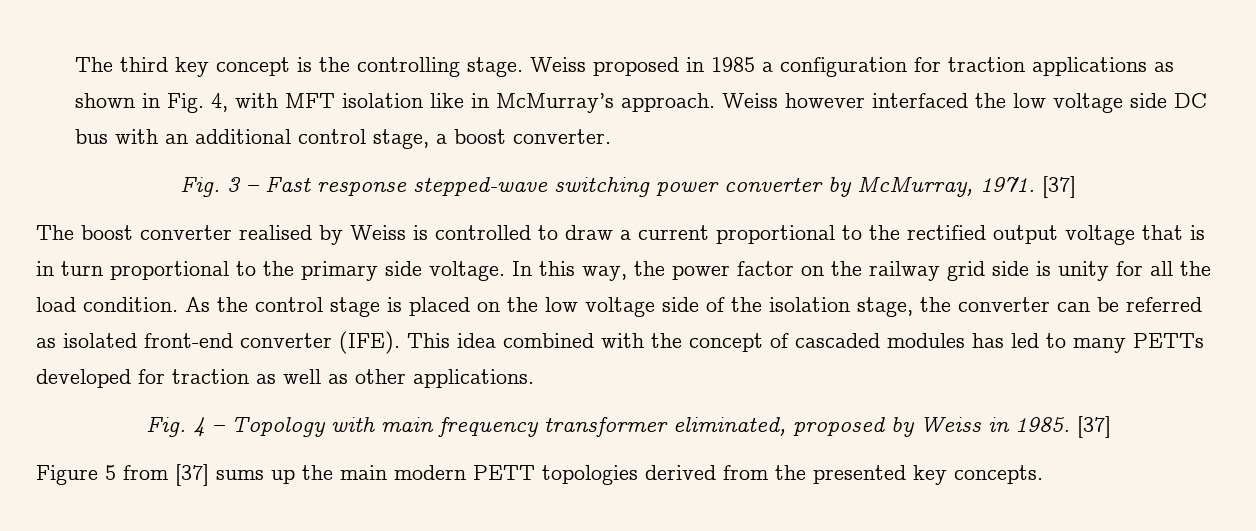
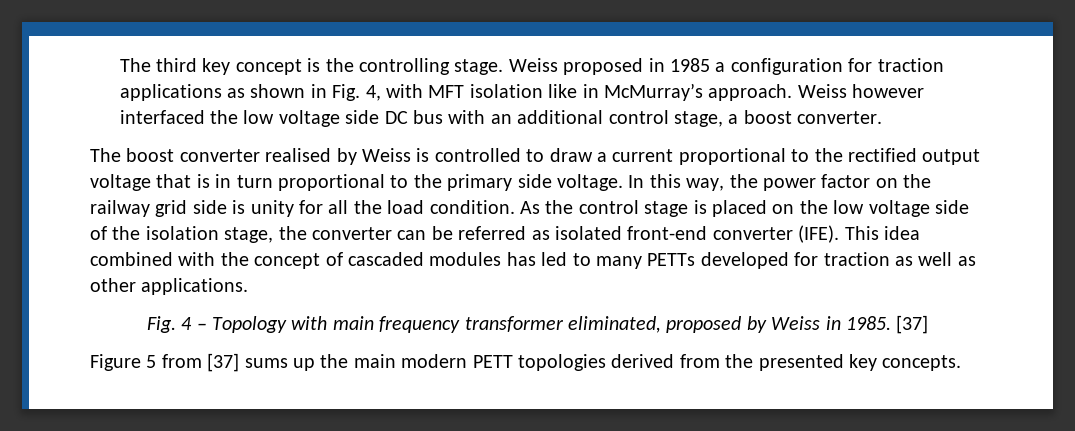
[180,176,1076,198] // Fig. 3 – Fast response stepped-wave switching power converter by McMurray, 1971. [37] -> (883, 117) none

